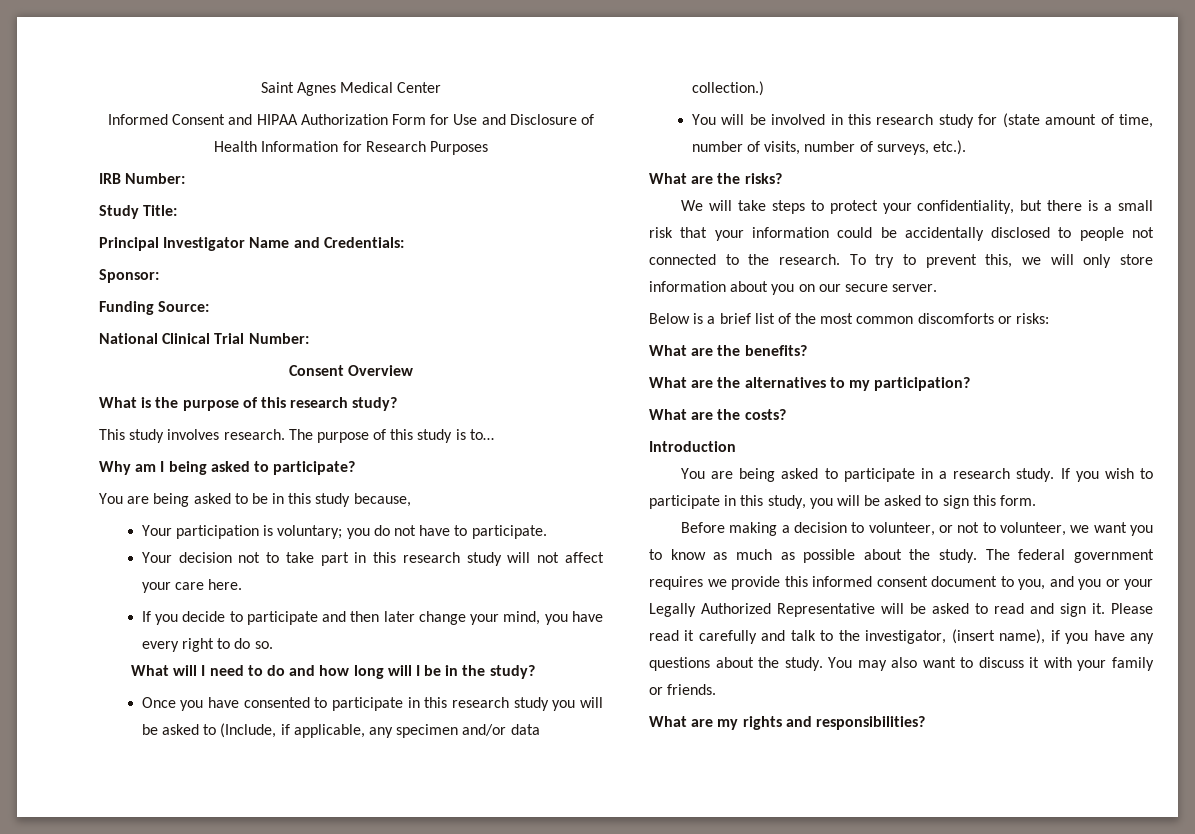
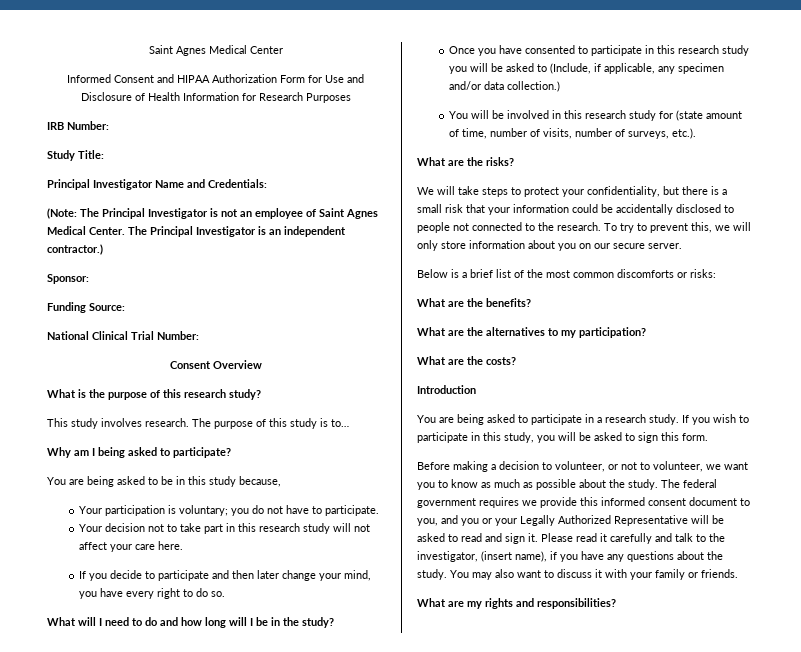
(404, 242) none -> [47,208,378,219] [47,226,346,237] [47,244,103,255] // (Note: The Principal Investigator is not an employee of Saint Agnes Medical Center. The Principal Investigator is an independent contractor.)

